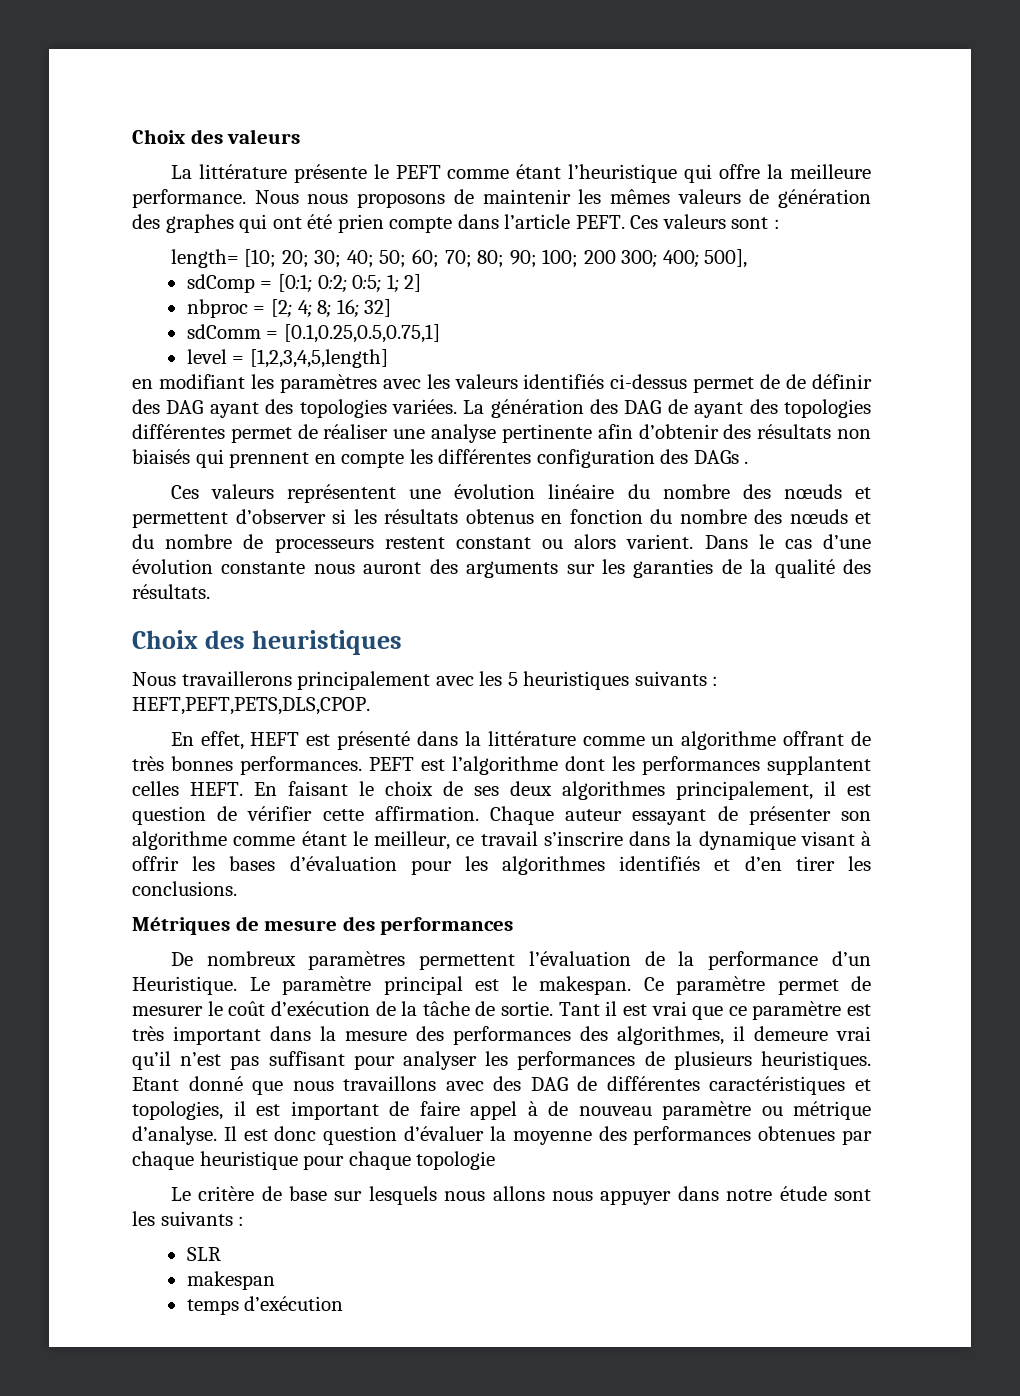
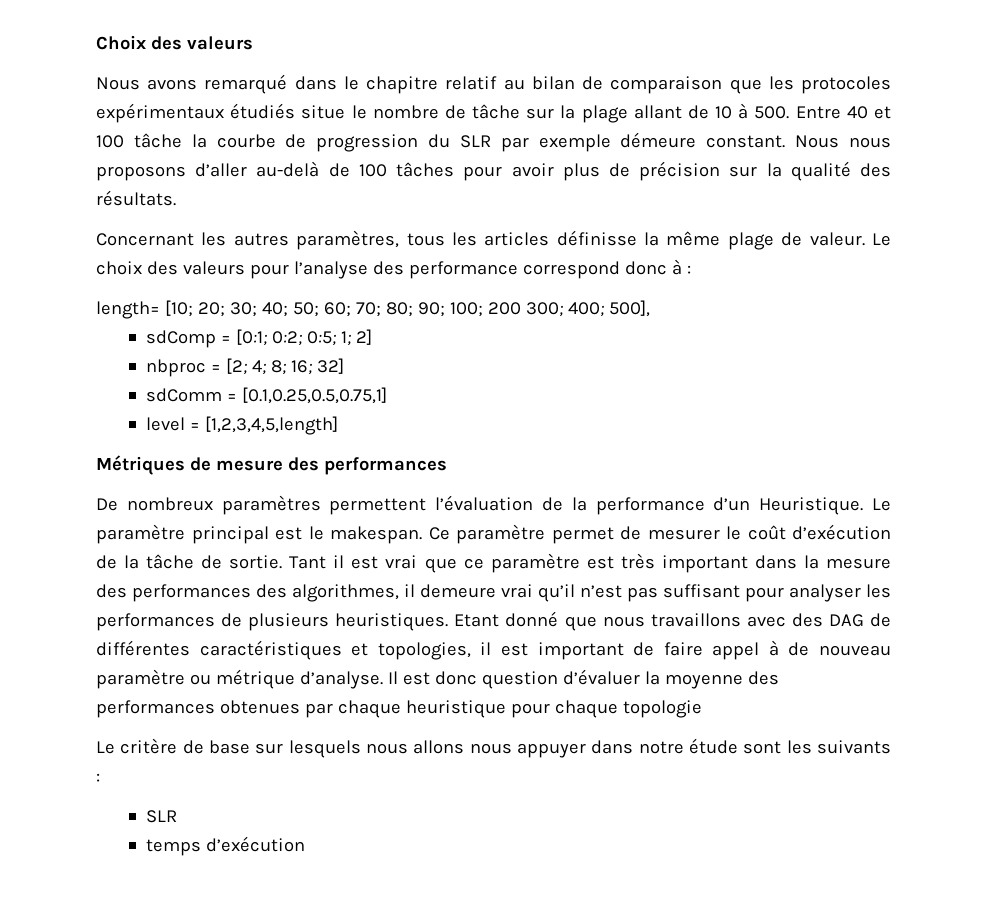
[170,164,871,183] [132,189,871,208] [132,214,769,233] La littérature présente le PEFT comme étant l’heuristique qui offre la meilleure performance. Nous nous proposons de maintenir les mêmes valeurs de génération des graphes qui ont été prien compte dans l’article PEFT. Ces valeurs sont -> [96,74,891,94] [96,103,891,123] [96,132,891,152] [96,161,891,181] [96,190,176,206] [96,230,891,250] [96,259,682,279] Nous avons remarqué dans le chapitre relatif au bilan de comparaison que les protocoles expérimentaux étudiés situe le nombre de tâche sur la plage allant de 10 à 500. Entre 40 et 100 tâche la courbe de progression du SLR par exemple démeure constant. Nous nous proposons d’aller au-delà de 100 tâches pour avoir plus de précision sur la qualité des résultats. // Concernant les autres paramètres, tous les articles définisse la même plage de valeur. Le choix des valeurs pour l’analyse des performance correspond donc à
[132,374,872,393] [132,399,871,418] [132,424,872,443] [132,449,749,468] [170,484,871,503] [132,509,871,528] [132,534,871,553] [132,559,871,578] [132,584,210,599] [132,630,403,655] [132,671,719,690] [132,697,370,715] [170,731,871,750] [132,756,871,775] [132,781,871,800] [132,806,871,825] [132,831,871,850] [132,856,871,875] [132,881,237,896] // en modifiant les paramètres avec les valeurs identifiés ci-dessus permet de de définir des DAG ayant des topologies variées. La génération des DAG de ayant des topologies différentes permet de réaliser une analyse pertinente afin d’obtenir des résultats non biaisés qui prennent en compte les différentes configuration des DAGs . // Ces valeurs représentent une évolution linéaire du nombre des nœuds et permettent d’observer si les résultats obtenus en fonction du nombre des nœuds et du nombre de processeurs restent constant ou alors varient. Dans le cas d’une évolution constante nous auront des arguments sur les garanties de la qualité des résultats. // Choix des heuristiques // Nous travaillerons principalement avec les 5 heuristiques suivants : HEFT,PEFT,PETS,DLS,CPOP. // En effet, HEFT est présenté dans la littérature comme un algorithme offrant de très bonnes performances. PEFT est l’algorithme dont les performances supplantent celles HEFT. En faisant le choix de ses deux algorithmes principalement, il est question de vérifier cette affirmation. Chaque auteur essayant de présenter son algorithme comme étant le meilleur, ce travail s’inscrire dans la dynamique visant à offrir les bases d’évaluation pour les algorithmes identifiés et d’en tirer les conclusions. -> (338, 425) none
[186,1271,275,1290] // makespan -> (177, 816) none

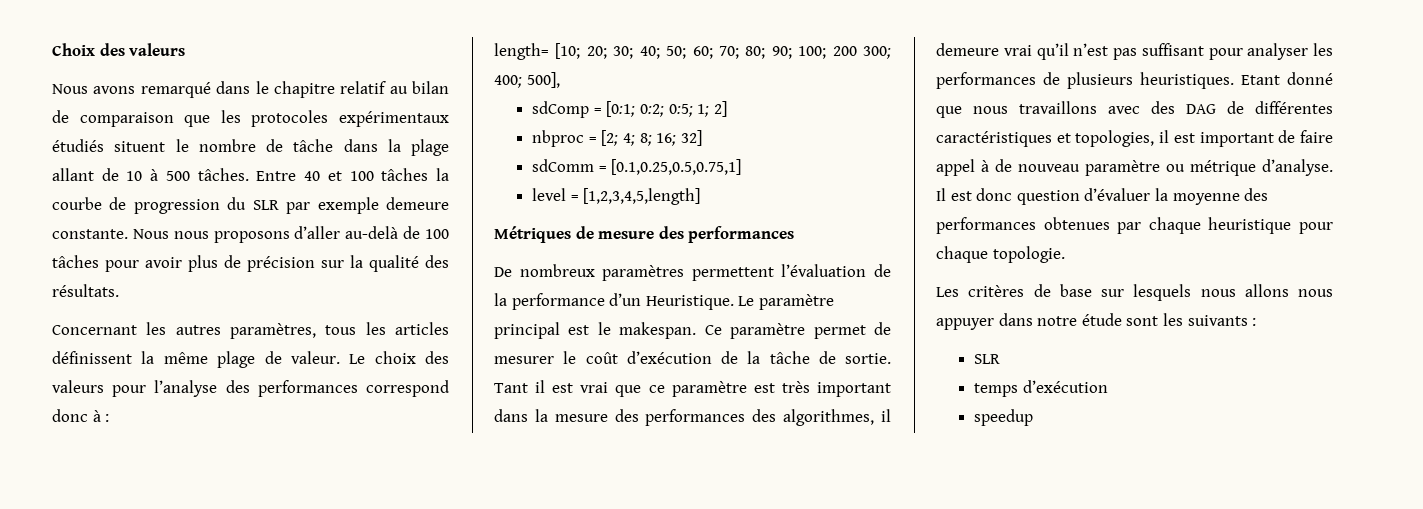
[301,105,346,119] situe -> [114,141,166,152] situent
[526,108,555,119] sur -> [343,139,378,152] dans
[754,106,790,119] 500. -> [165,168,249,181] 500 tâches.
[133,133,182,148] tâche -> [381,168,429,181] tâches
[620,132,786,148] démeure constant. -> [386,197,449,210] [52,229,128,239] demeure constante.
[556,230,637,246] définisse -> [52,351,132,364] définissent
[408,261,518,279] performance -> [257,380,358,397] performances
[622,700,702,718] [96,738,178,754] topologie // Le critère -> [992,246,1065,263] [936,285,1025,297] topologie. // Les critères
(305, 844) none -> [974,409,1034,426] // speedup

